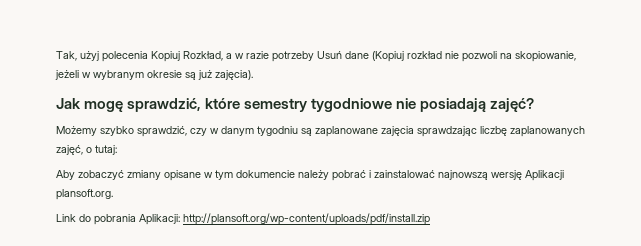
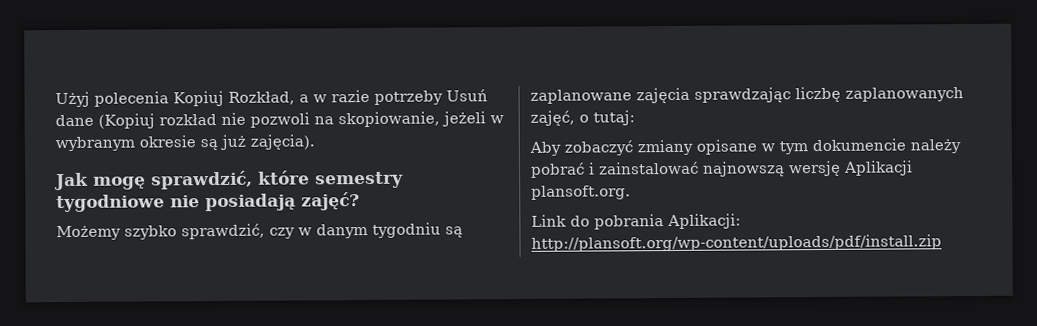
[56,51,99,61] Tak, użyj -> [55,91,90,108] Użyj

